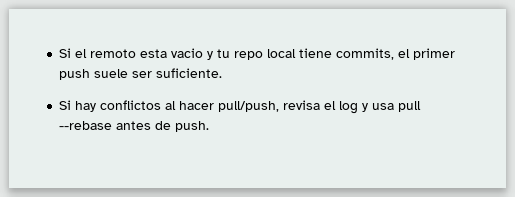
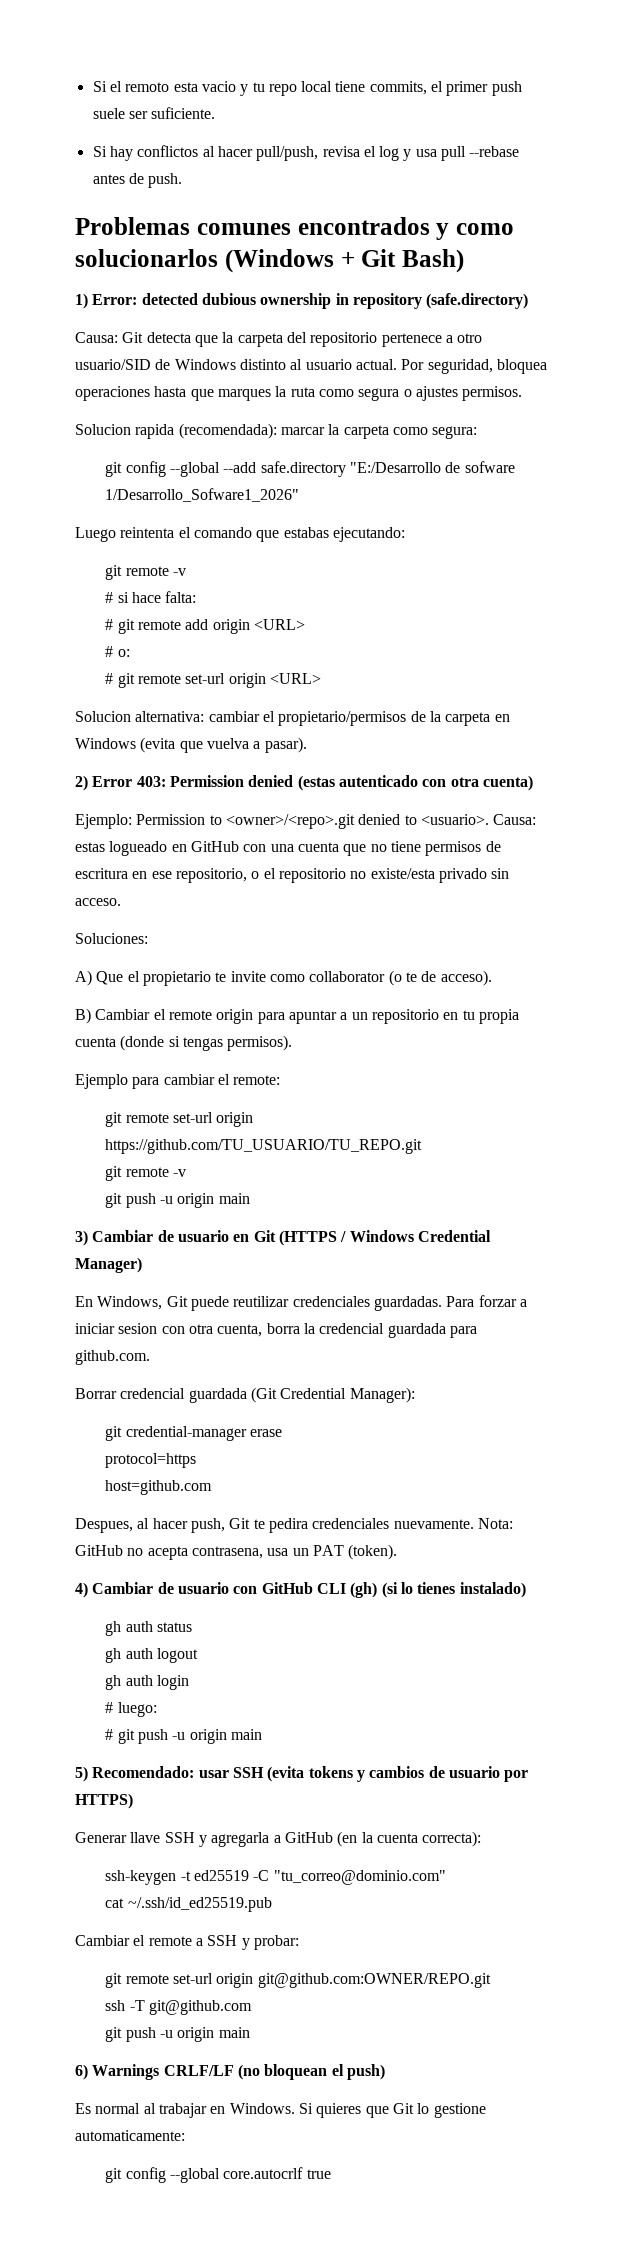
(210, 126) none -> [75,217,514,240] [75,249,464,273] [75,293,529,309] [75,332,483,347] [75,359,547,374] [75,386,523,401] [75,423,478,439] [105,461,515,477] [105,488,300,502] [75,527,405,542] [105,565,187,580] [105,591,197,603] [105,619,305,634] [105,646,130,657] [105,673,321,688] [75,711,510,726] [75,737,307,753] [75,775,533,791] [75,814,537,829] [75,841,501,856] [75,868,510,883] [75,898,121,906] [75,933,148,944] [75,970,492,986] [75,1008,519,1024] [75,1035,293,1051] [75,1074,281,1089] [105,1112,254,1127] [105,1139,423,1154] [105,1166,187,1181] [105,1193,250,1208] [75,1230,491,1246] [75,1257,142,1273] [75,1295,527,1311] [75,1323,477,1338] [75,1350,150,1365] [75,1387,415,1403] [105,1426,283,1441] [105,1453,197,1468] [105,1480,213,1495] [75,1518,513,1533] [75,1544,398,1560] [75,1582,526,1598] [105,1621,193,1636] [105,1648,199,1663] [105,1675,190,1690] [105,1702,157,1717] [105,1729,262,1744] [75,1766,529,1782] [75,1793,133,1809] [75,1831,482,1847] [105,1870,446,1885] [105,1897,272,1912] [75,1935,299,1950] [105,1973,491,1988] [105,2000,253,2015] [105,2027,250,2042] [75,2064,385,2080] [75,2103,486,2118] [75,2130,185,2141] [105,2167,331,2183] // Problemas comunes encontrados y como solucionarlos (Windows + Git Bash) // 1) Error: detected dubious ownership in repository (safe.directory) // Causa: Git detecta que la carpeta del repositorio pertenece a otro usuario/SID de Windows distinto al usuario actual. Por seguridad, bloquea operaciones hasta que marques la ruta como segura o ajustes permisos. // Solucion rapida (recomendada): marcar la carpeta como segura: // git config --global --add safe.directory "E:/Desarrollo de sofware 1/Desarrollo_Sofware1_2026" // Luego reintenta el comando que estabas ejecutando: // git remote -v // # si hace falta: // # git remote add origin <URL> // # o: // # git remote set-url origin <URL> // Solucion alternativa: cambiar el propietario/permisos de la carpeta en Windows (evita que vuelva a pasar). // 2) Error 403: Permission denied (estas autenticado con otra cuenta) // Ejemplo: Permission to <owner>/<repo>.git denied to <usuario>. Causa: estas logueado en GitHub con una cuenta que no tiene permisos de escritura en ese repositorio, o el repositorio no existe/esta privado sin acceso. // Soluciones: // A) Que el propietario te invite como collaborator (o te de acceso). // B) Cambiar el remote origin para apuntar a un repositorio en tu propia cuenta (donde si tengas permisos). // Ejemplo para cambiar el remote: // git remote set-url origin https://github.com/TU_USUARIO/TU_REPO.git // git remote -v // git push -u origin main // 3) Cambiar de usuario en Git (HTTPS / Windows Credential Manager) // En Windows, Git puede reutilizar credenciales guardadas. Para forzar a iniciar sesion con otra cuenta, borra la credencial guardada para github.com. // Borrar credencial guardada (Git Credential Manager): // git credential-manager erase // protocol=https // host=github.com // Despues, al hacer push, Git te pedira credenciales nuevamente. Nota: GitHub no acepta contrasena, usa un PAT (token). // 4) Cambiar de usuario con GitHub CLI (gh) (si lo tienes instalado) // gh auth status // gh auth logout // gh auth login // # luego: // # git push -u origin main // 5) Recomendado: usar SSH (evita tokens y cambios de usuario por HTTPS) // Generar llave SSH y agregarla a GitHub (en la cuenta correcta): // ssh-keygen -t ed25519 -C "tu_correo@dominio.com" // cat ~/.ssh/id_ed25519.pub // Cambiar el remote a SSH y probar: // git remote set-url origin git@github.com:OWNER/REPO.git // ssh -T git@github.com // git push -u origin main // 6) Warnings CRLF/LF (no bloquean el push) // Es normal al trabajar en Windows. Si quieres que Git lo gestione automaticamente: // git config --global core.autocrlf true

